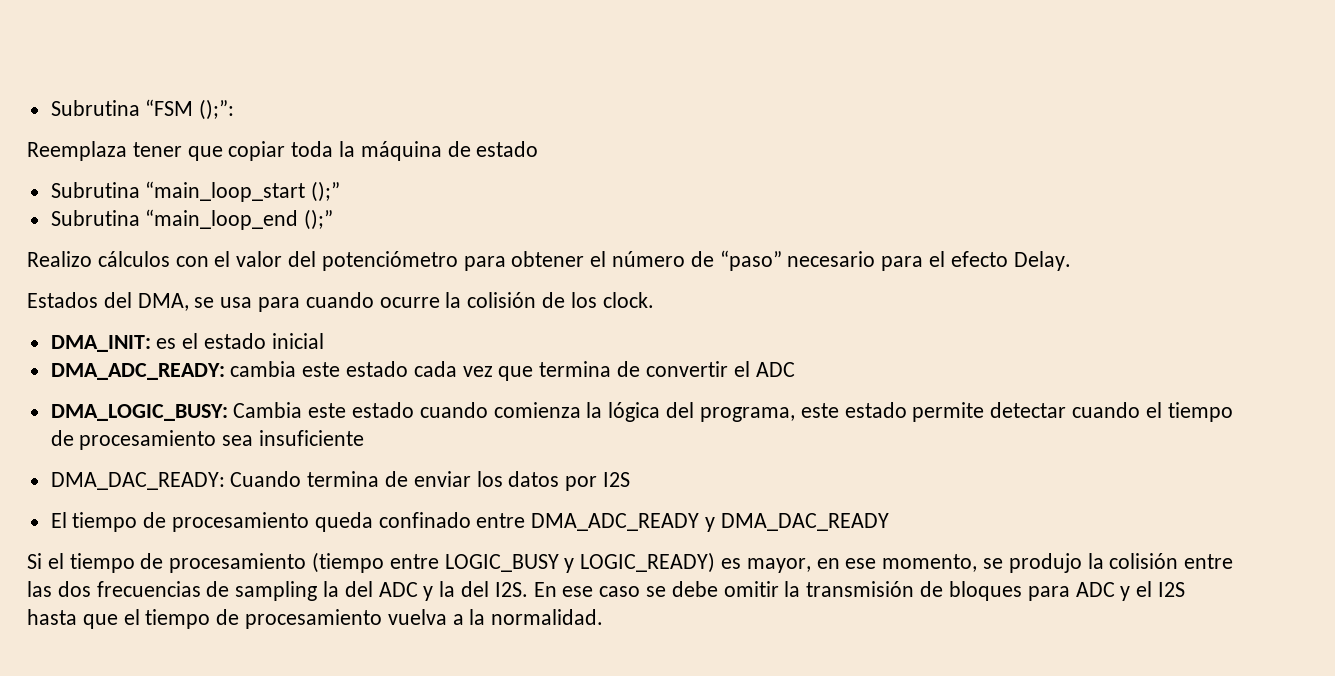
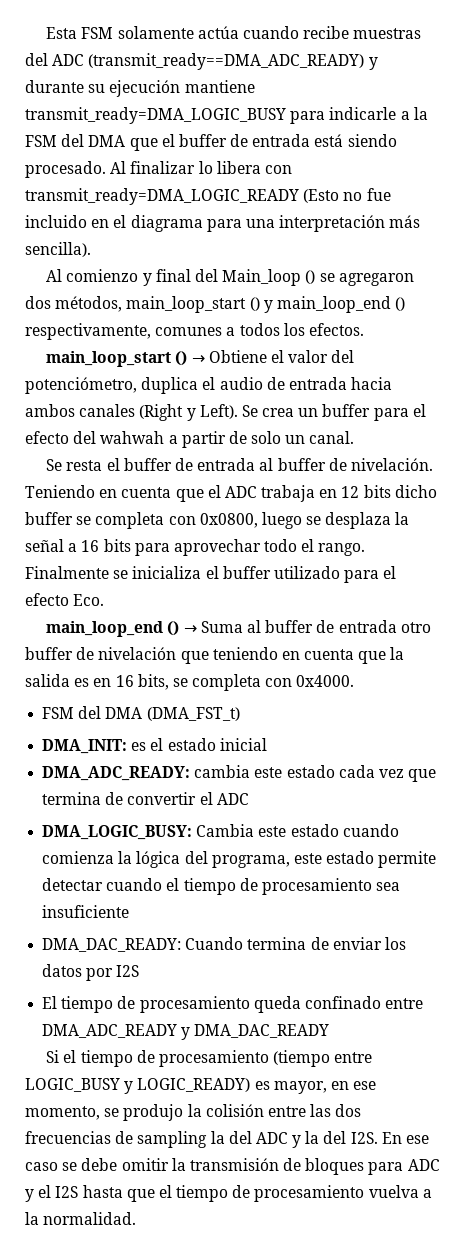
[50,99,235,120] [27,141,539,161] [50,181,341,202] [50,209,334,230] [27,250,1071,271] [27,292,654,312] Subrutina “FSM ();”: // Reemplaza tener que copiar toda la máquina de estado // Subrutina “main_loop_start ();” // Subrutina “main_loop_end ();” // Realizo cálculos con el valor del potenciómetro para obtener el número de “paso” necesario para el efecto Delay. // Estados del DMA, se usa para cuando ocurre la colisión de los clock. -> [46,26,422,39] [25,53,378,70] [25,80,255,97] [25,107,428,124] [25,134,397,151] [25,161,292,178] [25,188,391,205] [25,215,421,232] [25,242,91,257] [46,269,414,286] [25,296,406,313] [25,323,364,340] [46,350,355,367] [25,377,393,394] [25,404,426,421] [25,431,355,448] [46,458,433,471] [25,485,437,502] [25,512,410,529] [25,539,366,556] [25,566,397,583] [25,593,105,606] [46,620,431,637] [25,647,405,664] [25,674,355,691] [42,706,240,721] Esta FSM solamente actúa cuando recibe muestras del ADC (transmit_ready==DMA_ADC_READY) y durante su ejecución mantiene transmit_ready=DMA_LOGIC_BUSY para indicarle a la FSM del DMA que el buffer de entrada está siendo procesado. Al finalizar lo libera con transmit_ready=DMA_LOGIC_READY (Esto no fue incluido en el diagrama para una interpretación más sencilla). // Al comienzo y final del Main_loop () se agregaron dos métodos, main_loop_start () y main_loop_end () respectivamente, comunes a todos los efectos. // main_loop_start () → Obtiene el valor del potenciómetro, duplica el audio de entrada hacia ambos canales (Right y Left). Se crea un buffer para el efecto del wahwah a partir de solo un canal. // Se resta el buffer de entrada al buffer de nivelación. Teniendo en cuenta que el ADC trabaja en 12 bits dicho buffer se completa con 0x0800, luego se desplaza la señal a 16 bits para aprovechar todo el rango. Finalmente se inicializa el buffer utilizado para el efecto Eco. // main_loop_end () → Suma al buffer de entrada otro buffer de nivelación que teniendo en cuenta que la salida es en 16 bits, se completa con 0x4000. // FSM del DMA (DMA_FST_t)

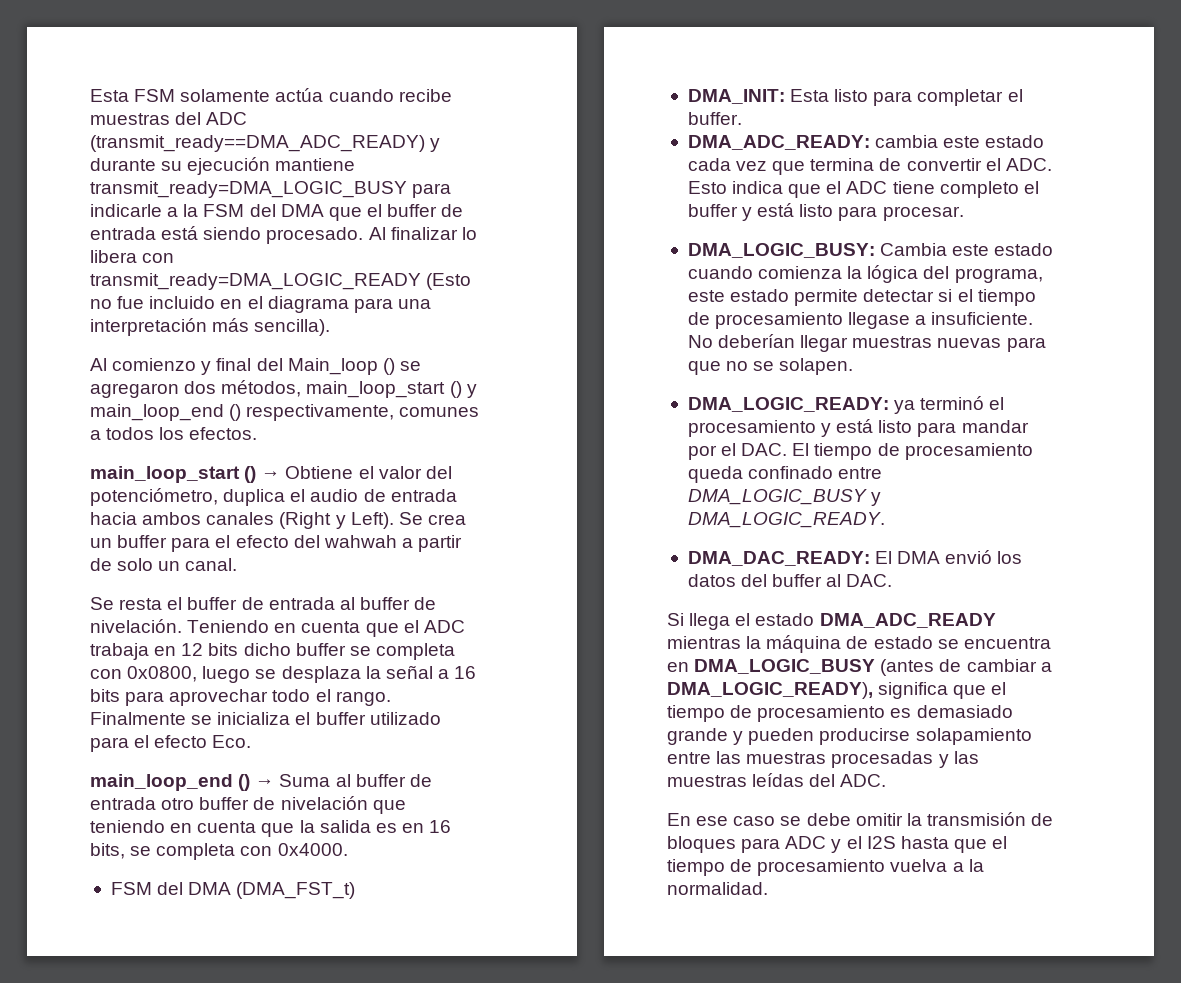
[131,738,267,751] es el estado inicial -> [790,89,1023,106] [687,112,742,125] Esta listo para completar el buffer.
[216,793,249,805] ADC -> [1005,158,1052,171] [687,181,1039,198] [687,203,964,221] ADC. Esto indica que el ADC tiene completo el buffer y está listo para procesar.
[106,878,401,895] [42,905,130,918] [42,937,406,952] [42,964,140,981] cuando el tiempo de procesamiento sea insuficiente // DMA_DAC_READY: Cuando termina de enviar los datos por I2S // -> [938,289,1036,306] [687,312,1034,329] [687,334,1046,352] [687,358,854,375] [687,396,1005,414] [687,419,1029,437] [687,443,788,460] si el tiempo de procesamiento llegase a insuficiente. No deberían llegar muestras nuevas para que no se solapen. // DMA_LOGIC_READY: ya terminó el procesamiento y está listo para mandar por el DAC.
[42,1024,330,1040] [46,1050,373,1067] [25,1078,377,1094] [25,1104,362,1121] [25,1131,378,1148] DMA_ADC_READY y DMA_DAC_READY // Si el tiempo de procesamiento (tiempo entre LOGIC_BUSY y LOGIC_READY) es mayor, en ese momento, se produjo la colisión entre las dos frecuencias de sampling la del ADC y la del I2S. -> [687,489,882,506] [687,512,885,528] [687,550,1023,566] [687,574,893,587] [667,613,996,630] [667,635,1051,653] [667,659,1052,676] [667,682,1007,699] [667,705,1013,722] [667,728,1032,745] [667,751,979,768] [667,773,887,787] DMA_LOGIC_BUSY y DMA_LOGIC_READY. // DMA_DAC_READY: El DMA envió los datos del buffer al DAC. // Si llega el estado DMA_ADC_READY mientras la máquina de estado se encuentra en DMA_LOGIC_BUSY (antes de cambiar a DMA_LOGIC_READY), significa que el tiempo de procesamiento es demasiado grande y pueden producirse solapamiento entre las muestras procesadas y las muestras leídas del ADC. //

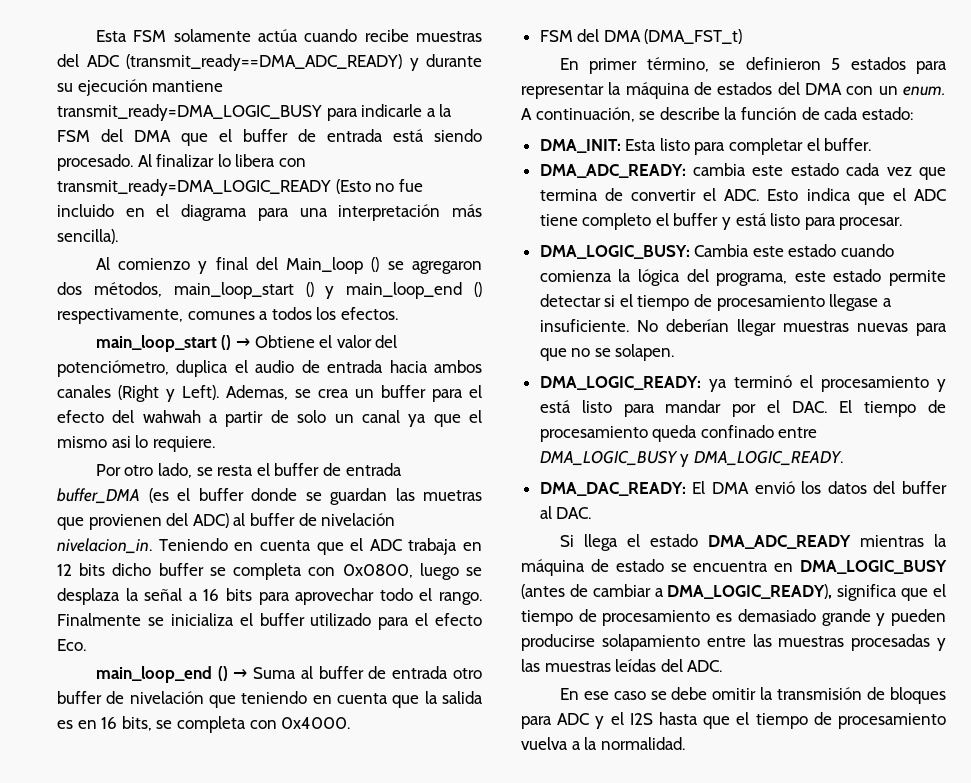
[398,512,423,525] Se -> [226,385,311,400] Ademas, se
[185,558,238,571] [90,597,114,610] canal. // Se -> [361,410,483,427] [57,435,215,452] [95,463,213,478] canal ya que el mismo asi lo requiere. // Por otro lado, se
[339,597,437,610] [90,619,182,633] al buffer de nivelación. -> [57,488,482,505] [57,513,396,530] [57,538,152,554] buffer_DMA (es el buffer donde se guardan las muetras que provienen del ADC) al buffer de nivelación nivelacion_in.
(356, 890) none -> [559,57,947,74] [521,82,946,99] [521,107,913,122] // En primer término, se definieron 5 estados para representar la máquina de estados del DMA con un enum. A continuación, se describe la función de cada estado:

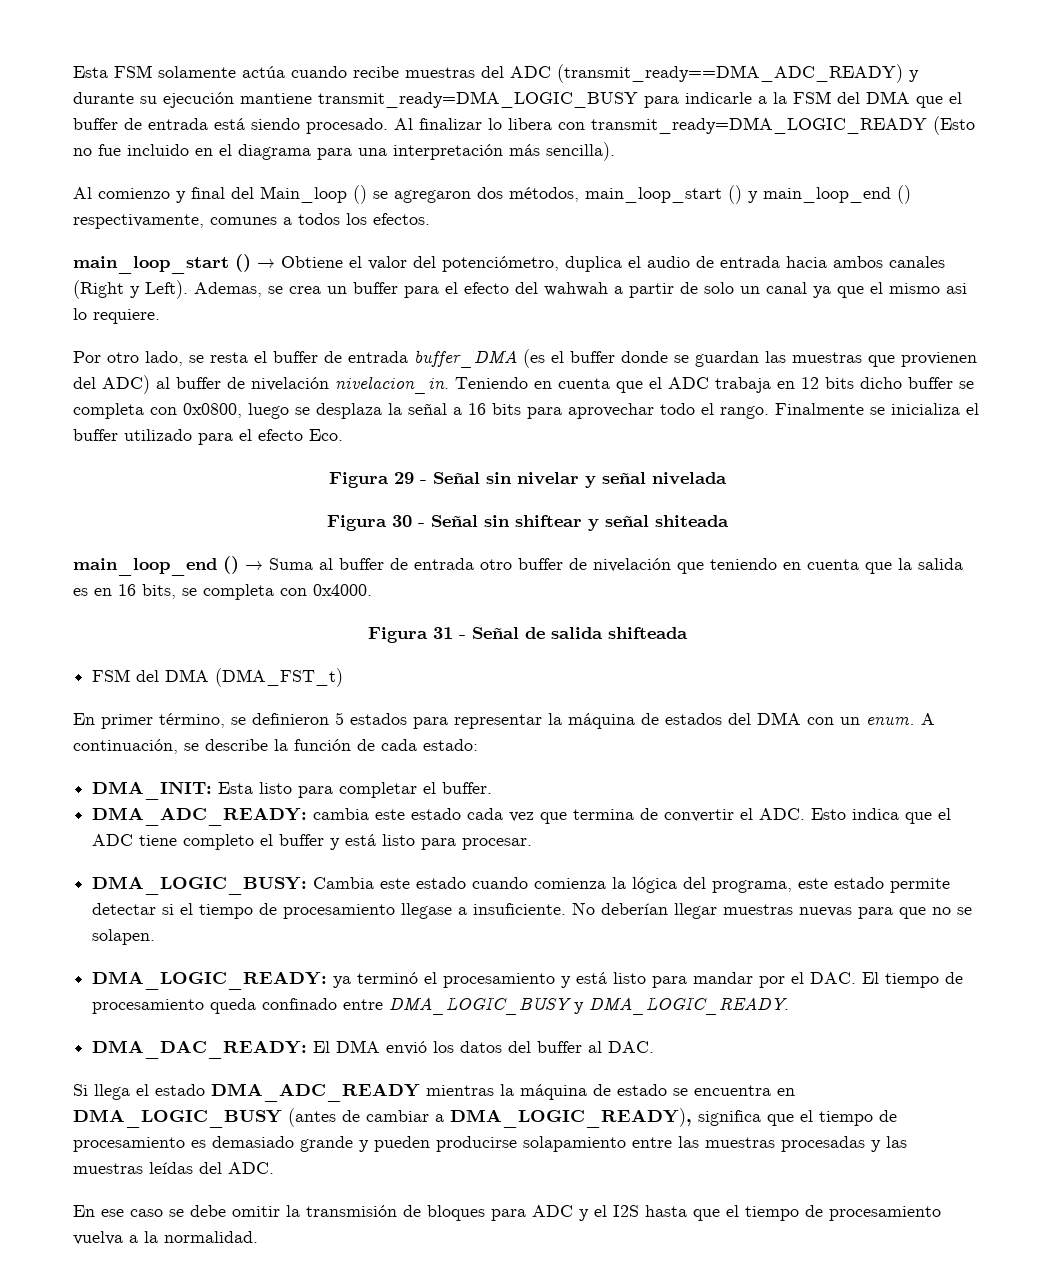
[423,490,482,501] muetras -> [792,352,862,363] muestras
(86, 645) none -> [328,472,727,488] [326,515,729,531] // Figura 29 - Señal sin nivelar y señal nivelada // Figura 30 - Señal sin shiftear y señal shiteada
(351, 723) none -> [367,627,688,643] // Figura 31 - Señal de salida shifteada

